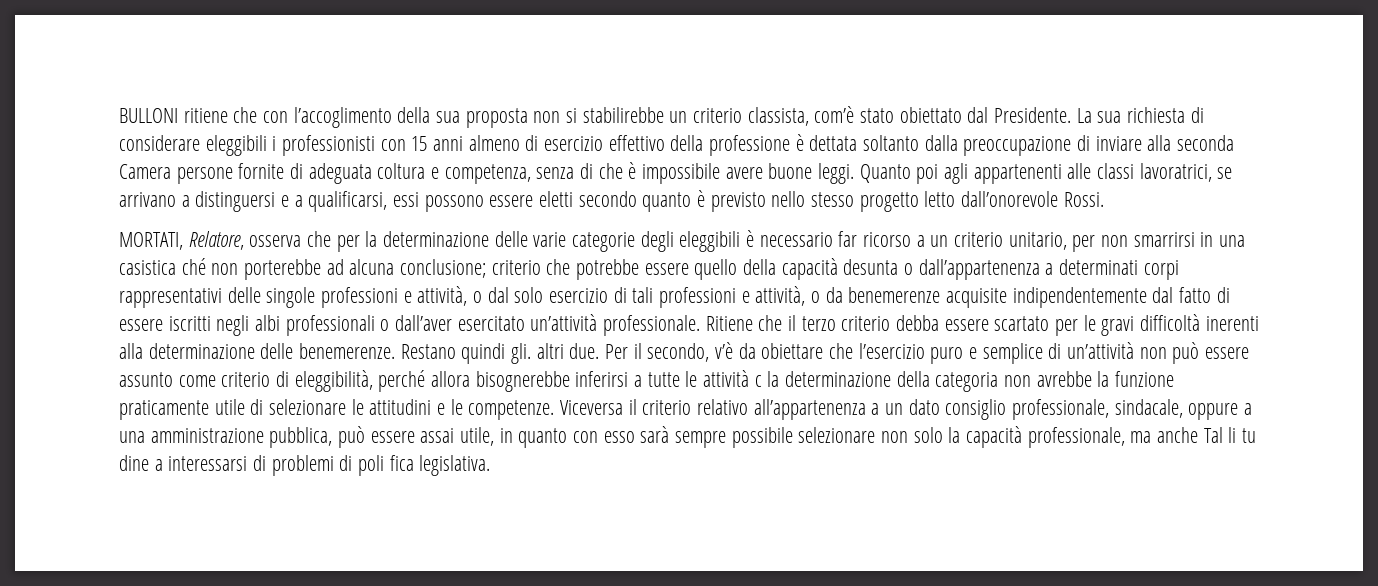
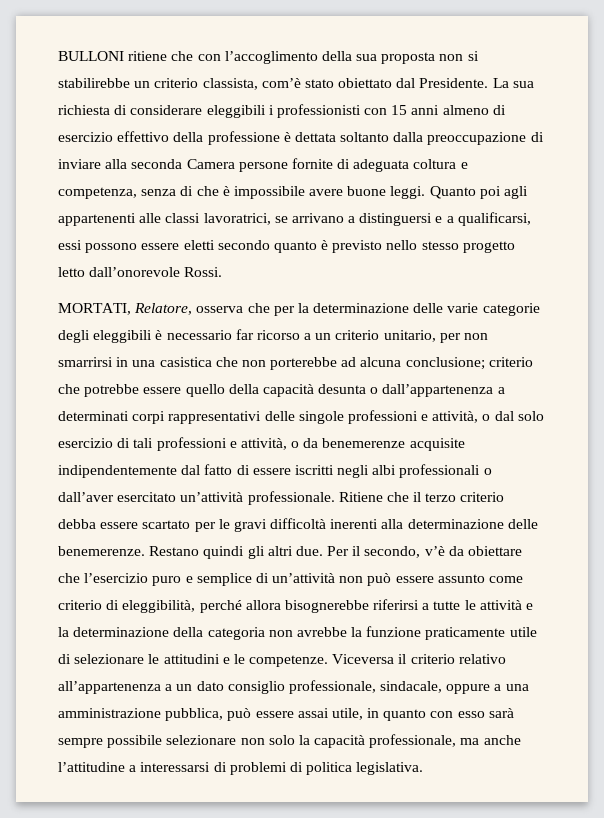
[181,258,206,275] ché -> [215,357,238,367] che
[511,343,532,364] gli. -> [247,546,265,559] gli
[575,371,629,387] inferirsi -> [373,599,420,610] riferirsi
[754,375,762,387] c -> [526,603,534,610] e
[1203,427,1257,443] [119,455,149,471] Tal li tu dine -> [58,762,125,772] l’attitudine
[358,455,414,476] poli fica -> [306,762,353,775] politica

